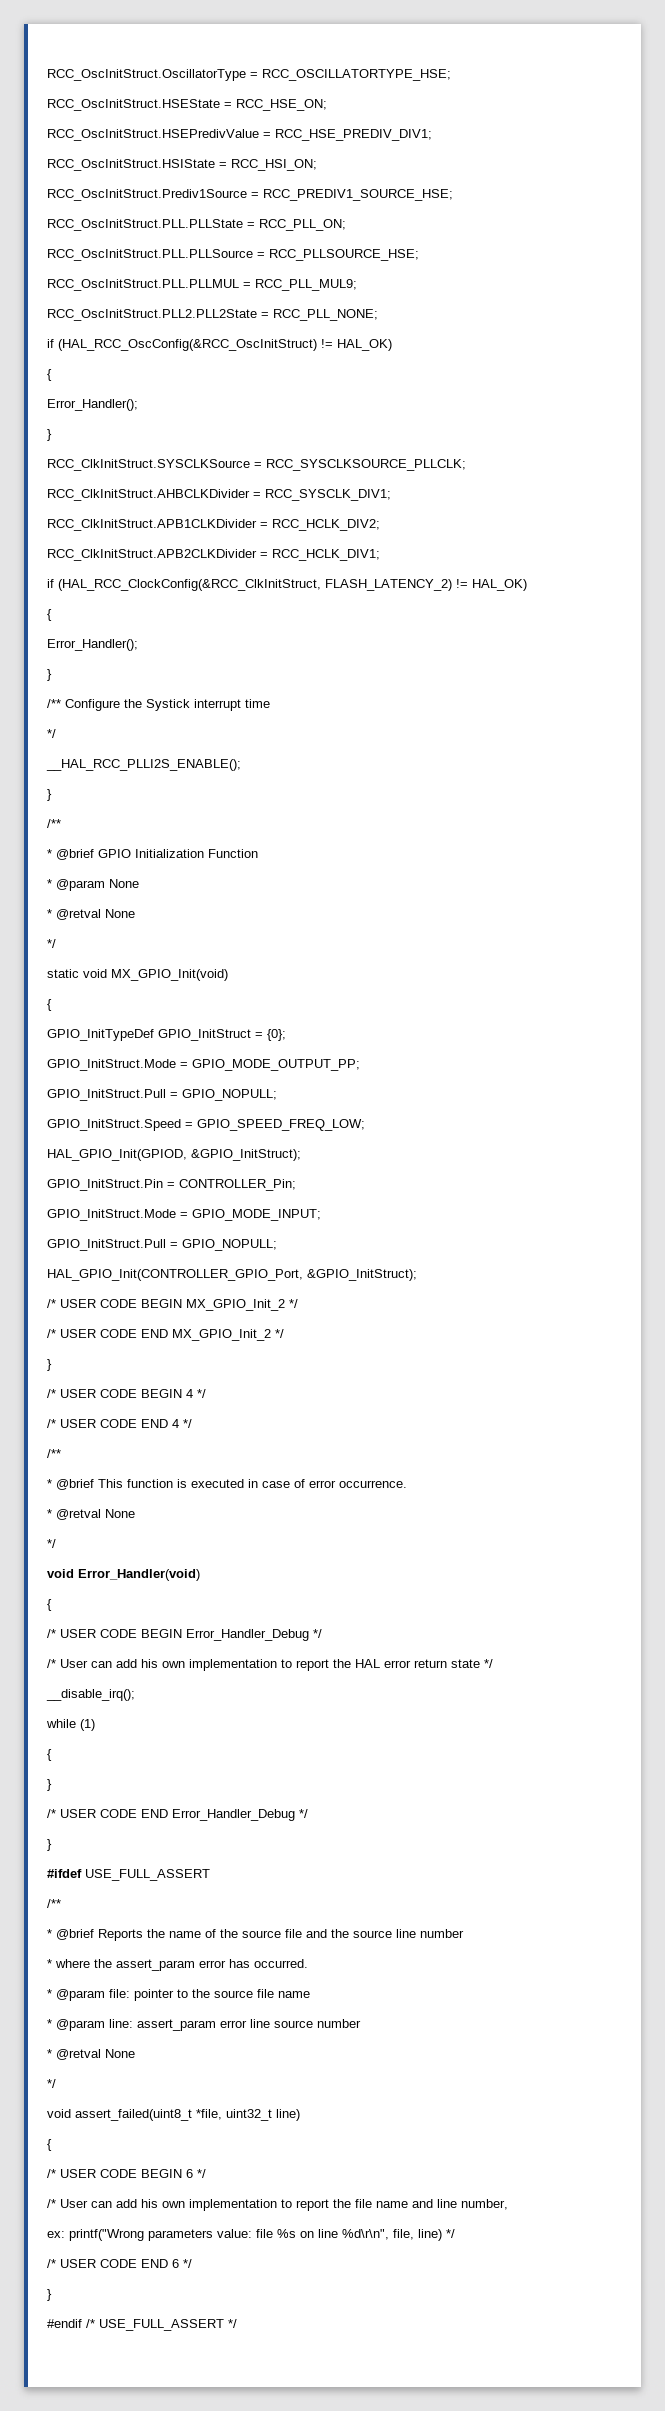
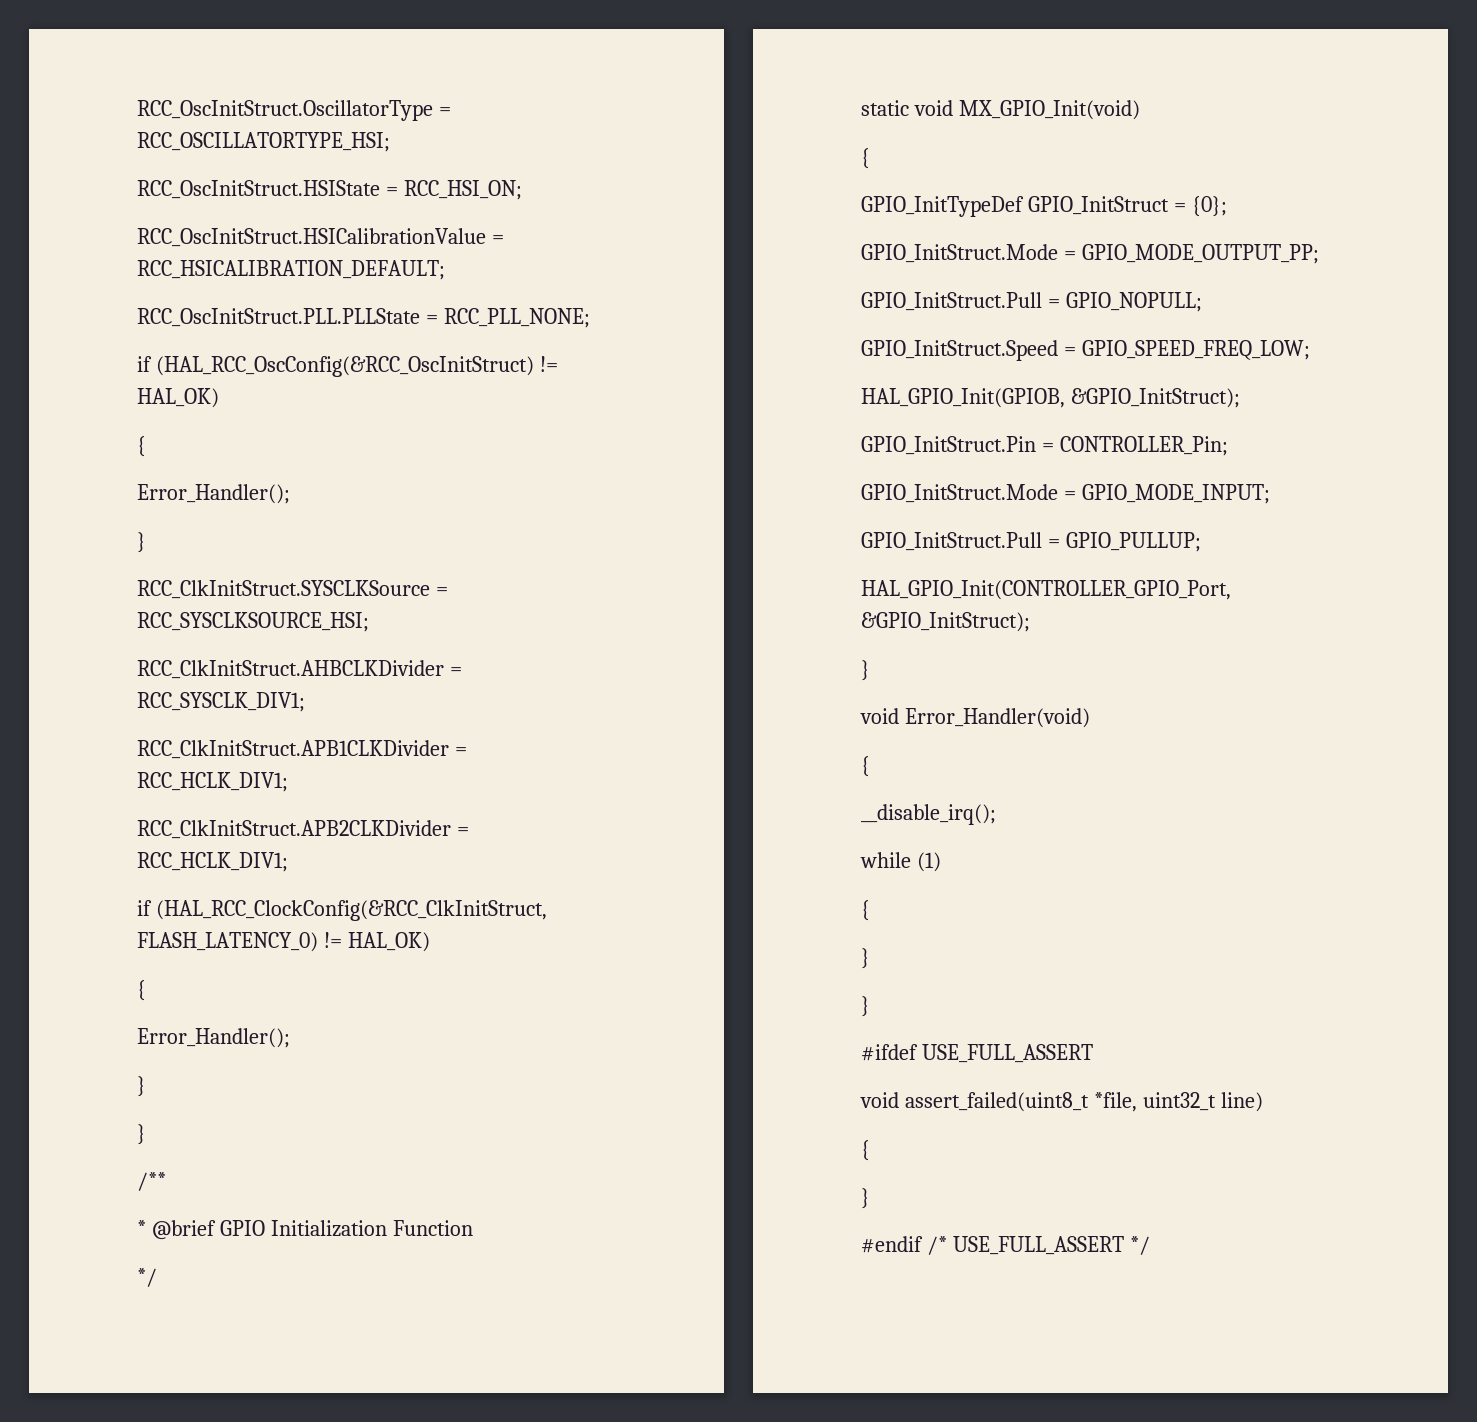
[262,69,451,81] [47,99,327,111] [47,129,432,141] RCC_OSCILLATORTYPE_HSE; // RCC_OscInitStruct.HSEState = RCC_HSE_ON; // RCC_OscInitStruct.HSEPredivValue = RCC_HSE_PREDIV_DIV1; -> [137,132,390,152] RCC_OSCILLATORTYPE_HSI;
[47,189,453,201] RCC_OscInitStruct.Prediv1Source = RCC_PREDIV1_SOURCE_HSE; -> [137,228,504,247] [137,260,445,280] RCC_OscInitStruct.HSICalibrationValue = RCC_HSICALIBRATION_DEFAULT;
[259,219,346,231] [47,249,419,261] [47,279,357,291] [47,309,269,321] RCC_PLL_ON; // RCC_OscInitStruct.PLL.PLLSource = RCC_PLLSOURCE_HSE; // RCC_OscInitStruct.PLL.PLLMUL = RCC_PLL_MUL9; // RCC_OscInitStruct.PLL2.PLL2State = -> (438, 319) none
[266,459,466,471] RCC_SYSCLKSOURCE_PLLCLK; -> [137,612,369,632] RCC_SYSCLKSOURCE_HSI;
[272,519,380,531] RCC_HCLK_DIV2; -> [137,772,288,792] RCC_HCLK_DIV1;
[325,579,527,591] [47,609,52,621] [47,639,138,651] [47,669,52,681] [47,699,270,711] [47,729,56,738] [46,759,241,771] FLASH_LATENCY_2) != HAL_OK) // { // Error_Handler(); // } // /** Configure the Systick interrupt time // */ // __HAL_RCC_PLLI2S_ENABLE(); -> [137,932,430,952] [137,980,146,1001] [137,1028,290,1048] [137,1076,146,1097] FLASH_LATENCY_0) != HAL_OK) // { // Error_Handler(); // }
[47,879,139,891] [47,909,135,920] // * @param None // * @retval None -> (473, 1228) none
[47,1149,187,1161] HAL_GPIO_Init(GPIOD, -> [861,388,1065,408] HAL_GPIO_Init(GPIOB,
[182,1239,277,1251] GPIO_NOPULL; -> [1065,532,1201,552] GPIO_PULLUP;
[47,1299,298,1311] [47,1329,284,1341] [47,1359,52,1371] [47,1389,206,1398] [47,1419,192,1428] [47,1449,61,1458] [47,1479,407,1490] [47,1509,135,1520] [47,1539,56,1548] [47,1569,200,1581] [47,1599,52,1611] [47,1629,322,1641] [47,1659,493,1671] /* USER CODE BEGIN MX_GPIO_Init_2 */ // /* USER CODE END MX_GPIO_Init_2 */ // } // /* USER CODE BEGIN 4 */ // /* USER CODE END 4 */ // /** // * @brief This function is executed in case of error occurrence. // * @retval None // */ // void Error_Handler(void) // { // /* USER CODE BEGIN Error_Handler_Debug */ // /* User can add his own implementation to report the HAL error return state */ -> [861,660,870,681] [860,708,1090,728] [861,756,870,777] } // void Error_Handler(void) // {
[47,1809,308,1821] [47,1839,52,1851] [47,1869,210,1881] [47,1899,61,1908] [47,1929,464,1941] [47,1959,308,1971] [47,1989,310,2001] [47,2019,361,2031] [47,2049,135,2060] [47,2079,56,2088] /* USER CODE END Error_Handler_Debug */ // } // #ifdef USE_FULL_ASSERT // /** // * @brief Reports the name of the source file and the source line number // * where the assert_param error has occurred. // * @param file: pointer to the source file name // * @param line: assert_param error line source number // * @retval None // */ -> [861,996,870,1017] [861,1044,1093,1063] } // #ifdef USE_FULL_ASSERT
[47,2169,206,2178] [47,2199,508,2211] [47,2229,455,2241] [47,2259,192,2268] // /* USER CODE BEGIN 6 */ // /* User can add his own implementation to report the file name and line number, // ex: printf("Wrong parameters value: file %s on line %d\r\n", file, line) */ // /* USER CODE END 6 */ -> (870, 1150) none

